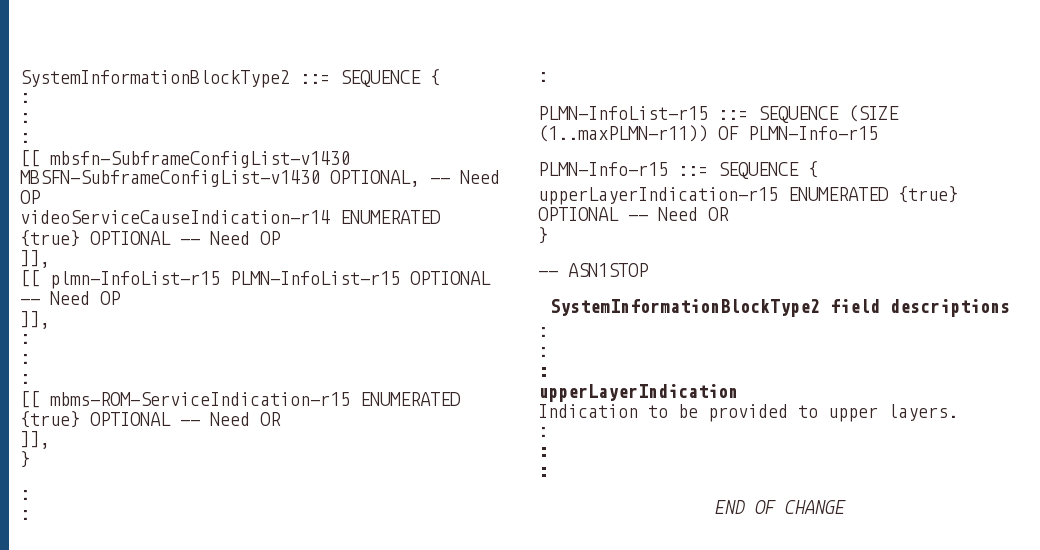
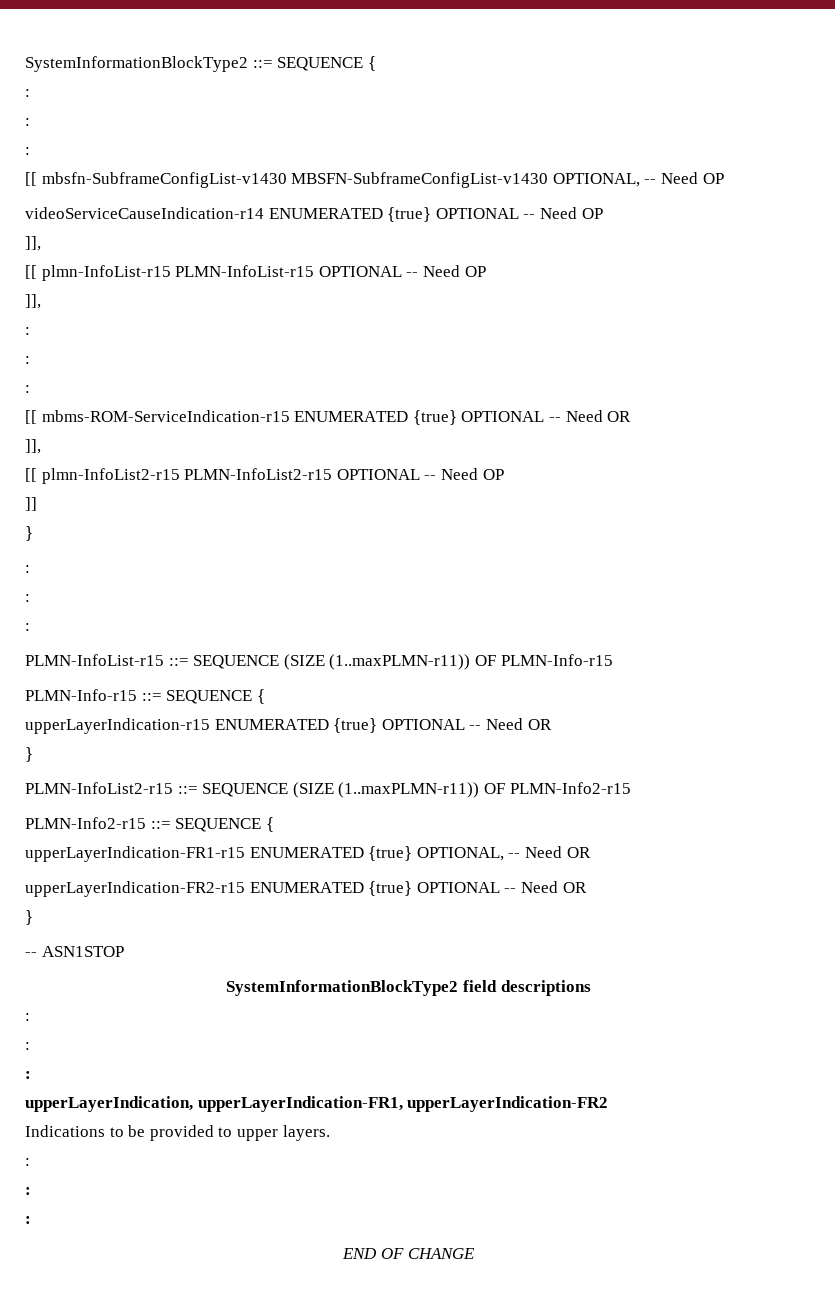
(50, 440) none -> [25,468,504,484] [25,497,37,511] // [[ plmn-InfoList2-r15 PLMN-InfoList2-r15 OPTIONAL -- Need OP // ]]
(548, 235) none -> [25,782,631,798] [25,817,274,832] [25,846,591,862] [25,881,587,897] [25,910,33,925] // PLMN-InfoList2-r15 ::= SEQUENCE (SIZE (1..maxPLMN-r11)) OF PLMN-Info2-r15 // PLMN-Info2-r15 ::= SEQUENCE { // upperLayerIndication-FR1-r15 ENUMERATED {true} OPTIONAL, -- Need OR // upperLayerIndication-FR2-r15 ENUMERATED {true} OPTIONAL -- Need OR // }
[538,384,738,402] [538,404,638,418] upperLayerIndication // Indication -> [25,1096,609,1112] [25,1125,105,1137] upperLayerIndication, upperLayerIndication-FR1, upperLayerIndication-FR2 // Indications

